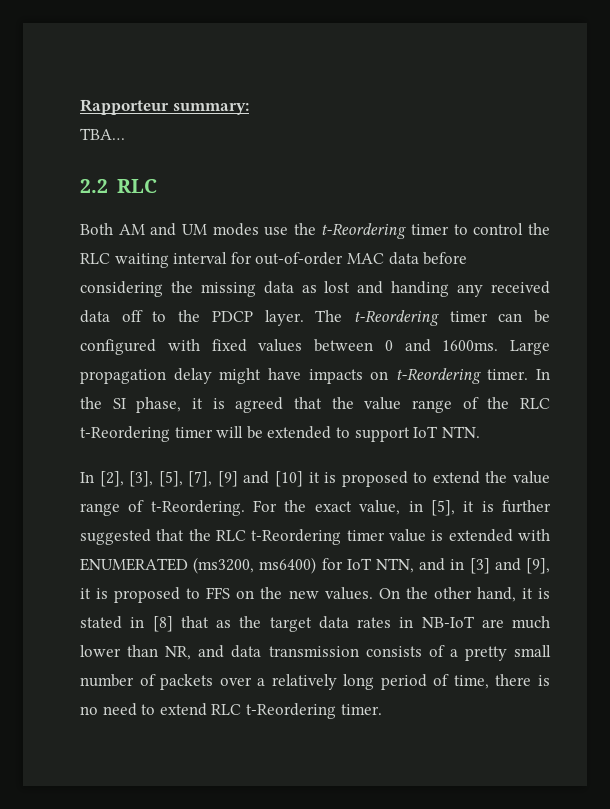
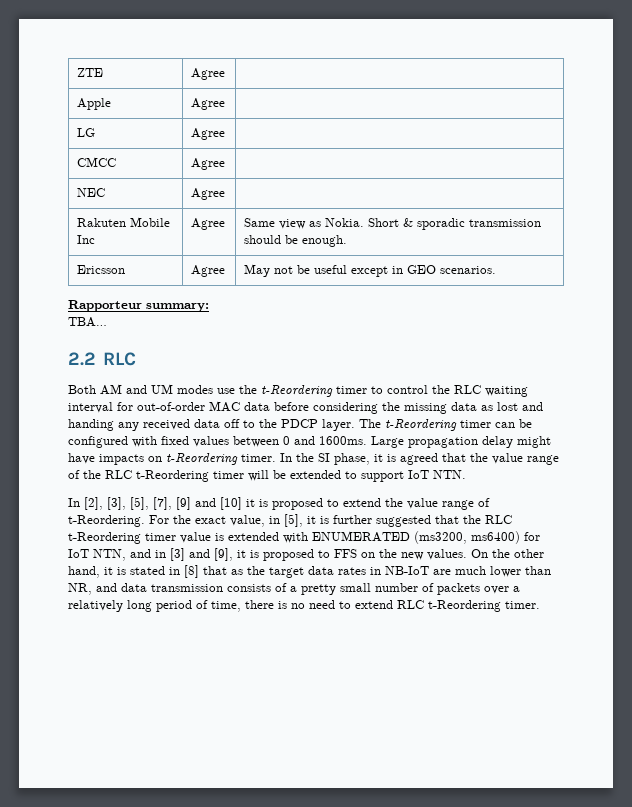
(80, 107) none -> [77,68,104,77] [191,68,226,80] [77,98,112,110] [191,98,226,110] [77,128,96,137] [191,128,226,140] [77,157,117,167] [191,158,226,170] [77,188,106,197] [191,188,226,200] [77,217,171,227] [77,235,96,244] [191,218,226,230] [244,218,542,230] [244,235,348,247] [77,265,126,274] [191,265,226,277] [244,264,497,277] ZTE | Agree | // Apple | Agree | // LG | Agree | // CMCC | Agree | // NEC | Agree | // Rakuten Mobile Inc | Agree | Same view as Nokia. Short & sporadic transmission should be enough. // Ericsson | Agree | May not be useful except in GEO scenarios. //

